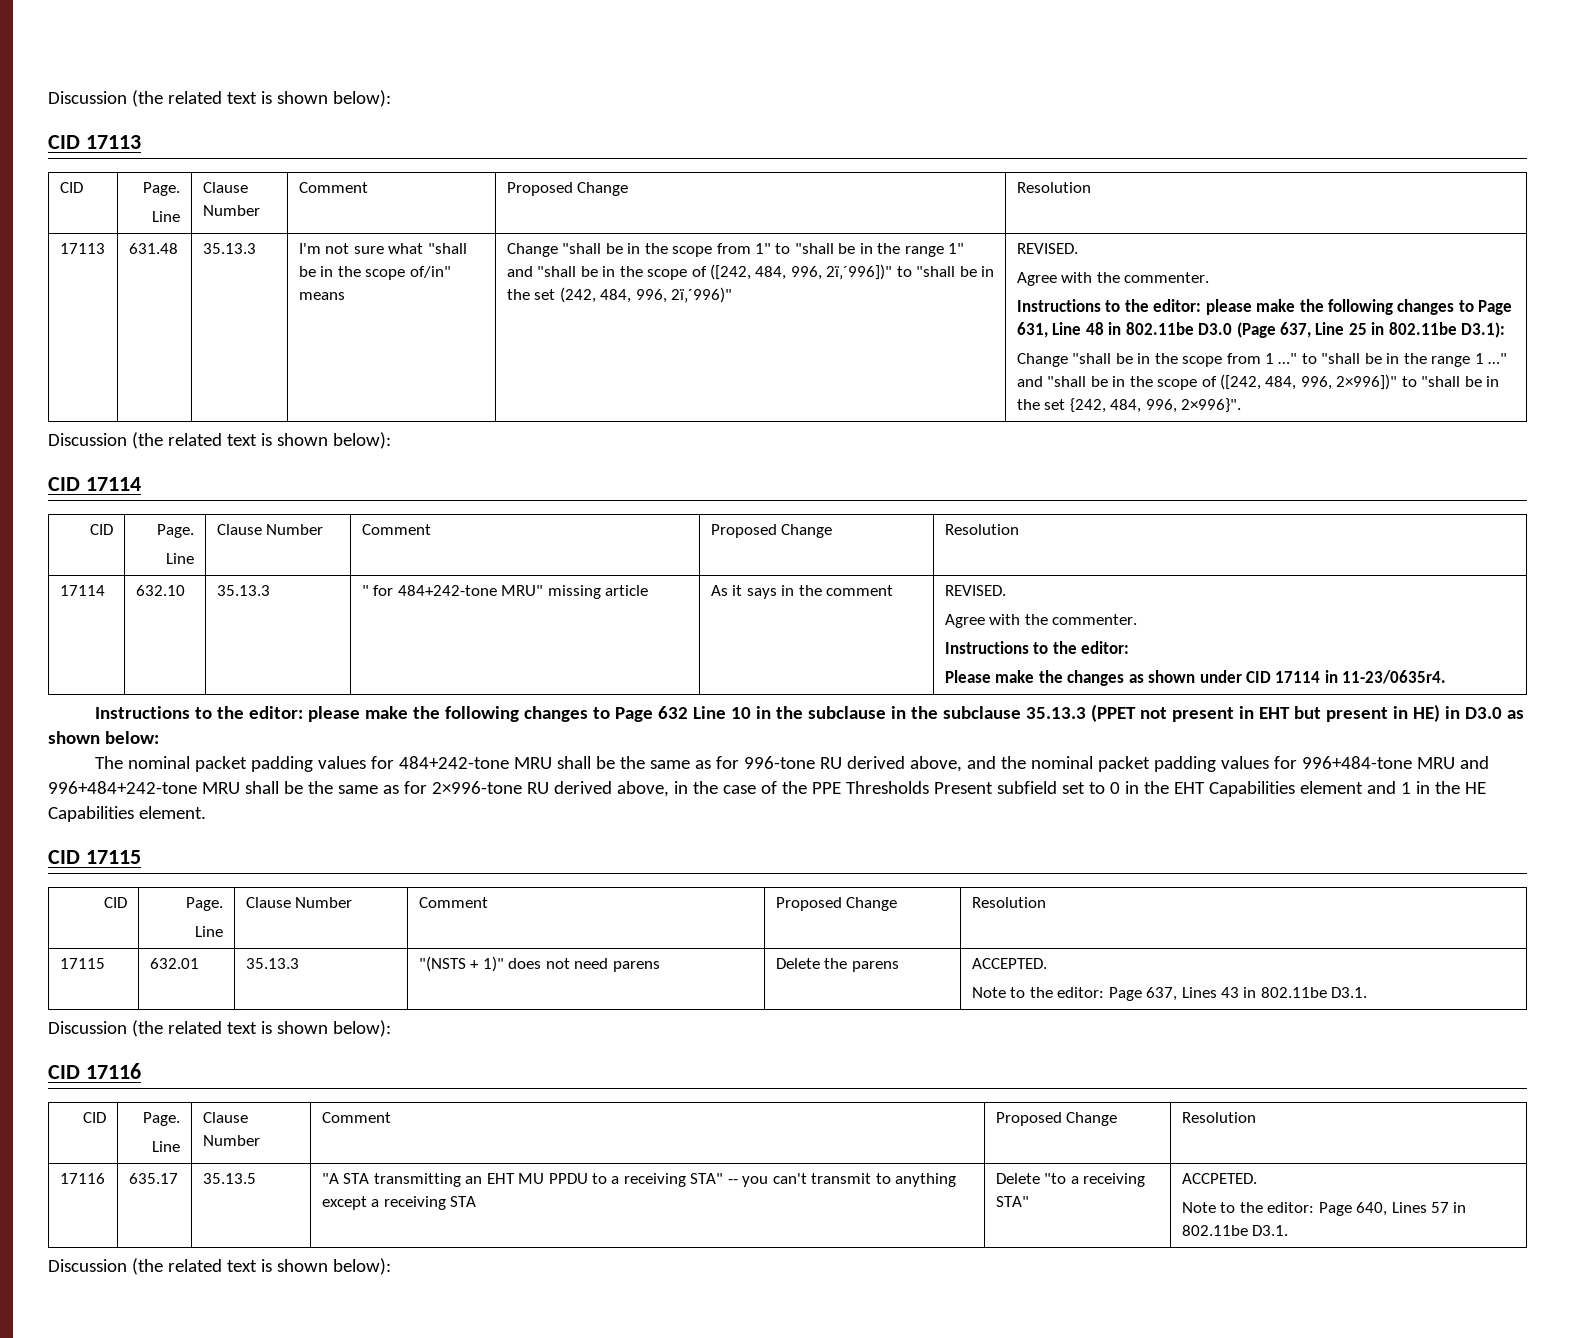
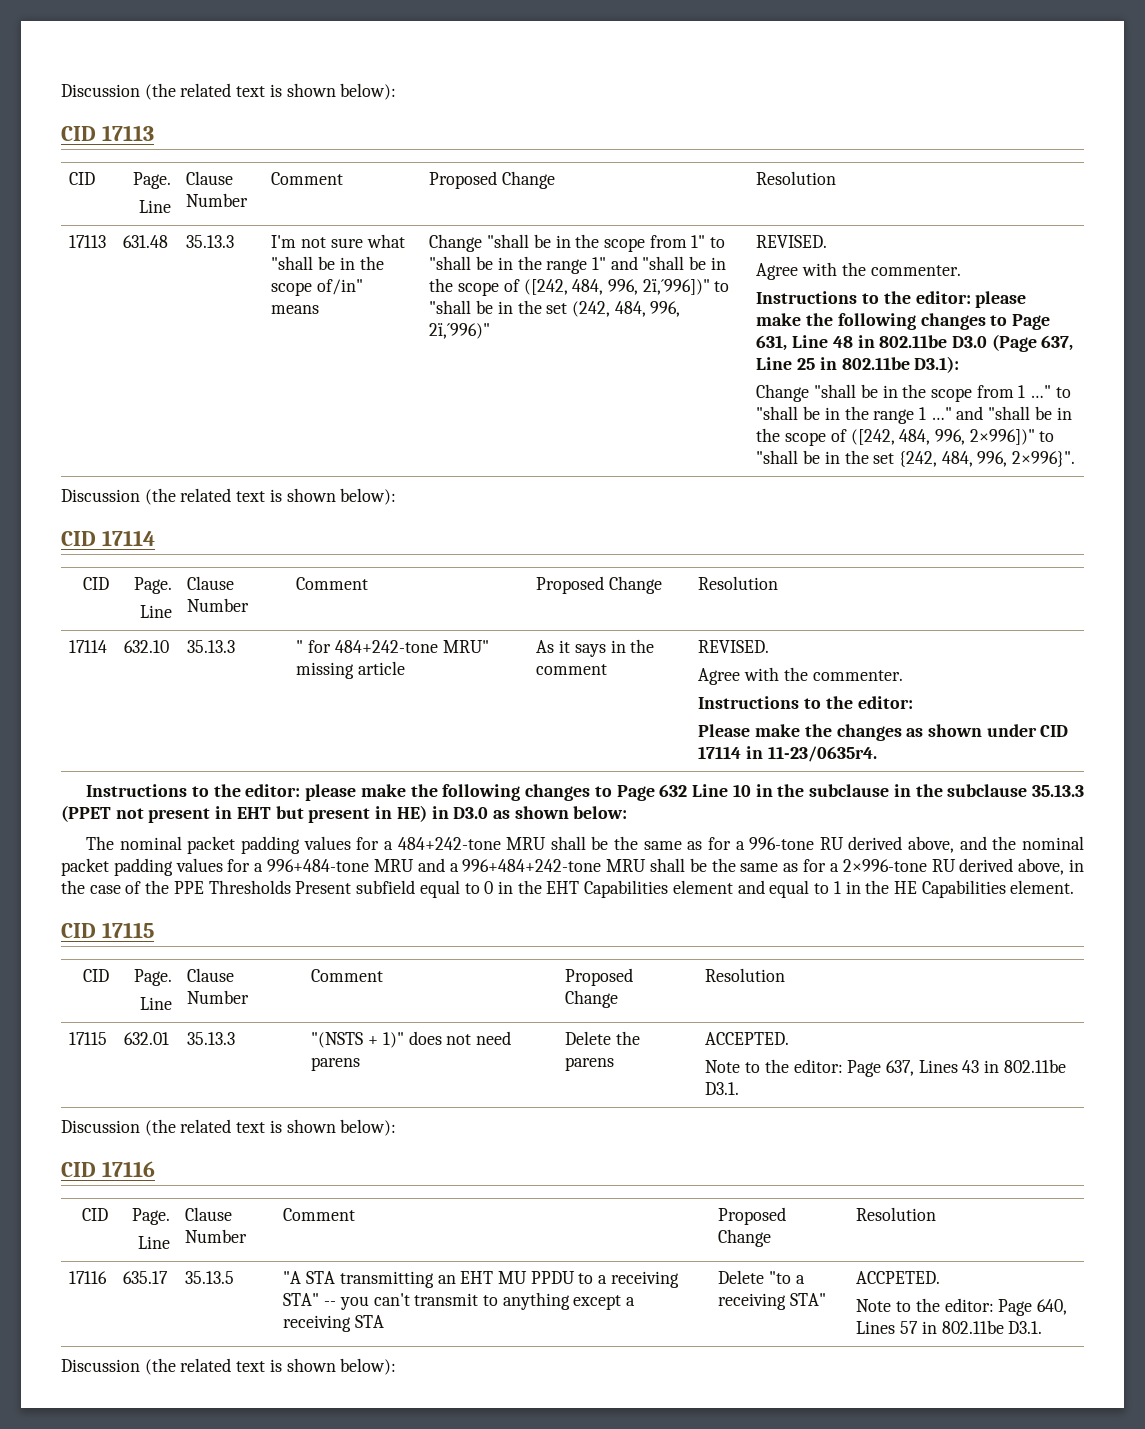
(394, 762) none -> [383,841,393,850] a
(739, 762) none -> [735,841,745,850] a
(1297, 762) none -> [254,863,264,872] a
(1489, 762) none -> [449,863,459,872] a
(427, 787) none -> [829,863,839,872] a
[1061,782,1085,794] set -> [419,880,460,898] equal
(1396, 787) none -> [769,880,830,898] equal to

